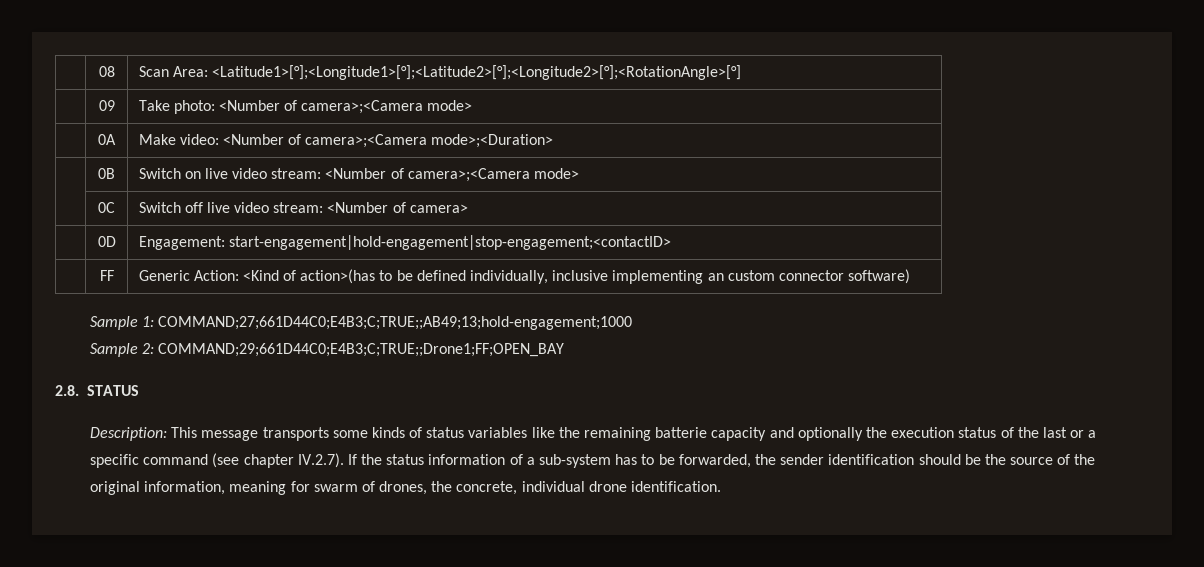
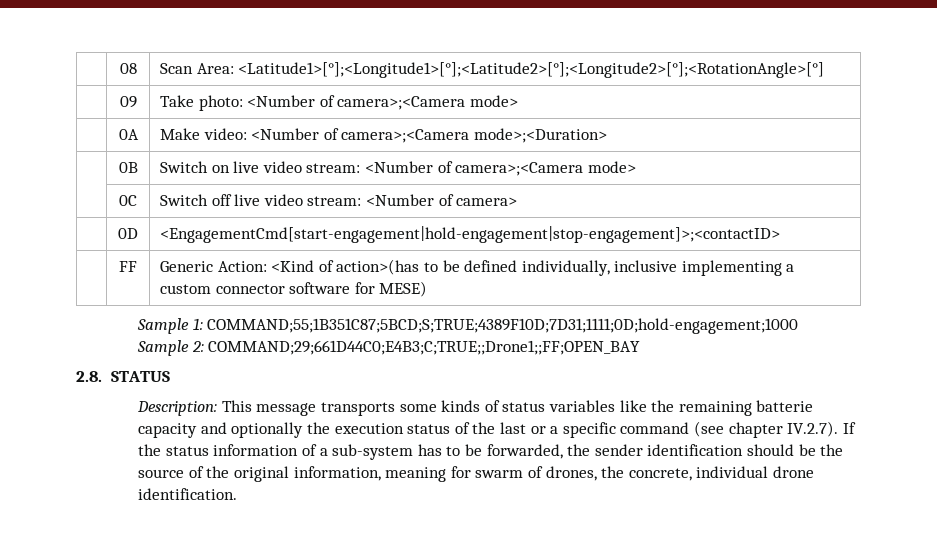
[138,235,671,250] Engagement: start-engagement|hold-engagement|stop-engagement;<contactID> -> [159,226,780,243] <EngagementCmd[start-engagement|hold-engagement|stop-engagement]>;<contactID>
[707,273,724,281] an -> [786,264,795,272] a
[848,269,911,284] software) -> [289,281,428,297] software for MESE)
[158,316,633,330] COMMAND;27;661D44C0;E4B3;C;TRUE;;AB49;13;hold-engagement;1000 -> [207,318,799,334] COMMAND;55;1B351C87;5BCD;S;TRUE;4389F10D;7D31;1111;0D;hold-engagement;1000
[158,343,565,357] COMMAND;29;661D44C0;E4B3;C;TRUE;;Drone1;FF;OPEN_BAY -> [208,340,641,355] COMMAND;29;661D44C0;E4B3;C;TRUE;;Drone1;;FF;OPEN_BAY

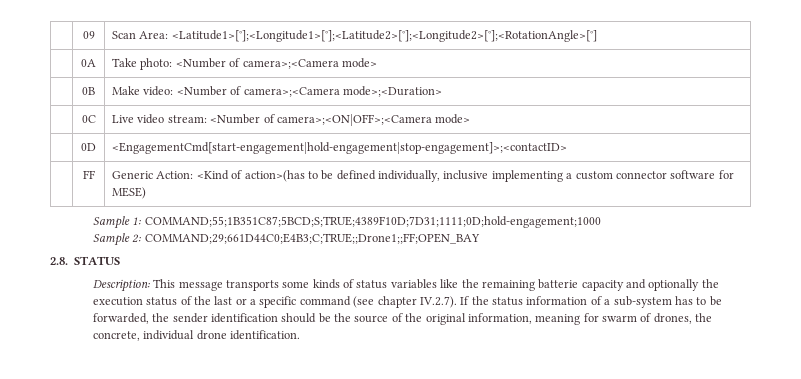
[119,63,137,74] | 08 -> [82,31,95,39] | 09
[119,96,137,108] 09 -> [81,59,96,67] 0A
[118,129,139,140] 0A -> [82,87,95,95] 0B
[118,162,138,173] [159,161,636,176] [119,195,137,206] [159,194,518,206] 0B | Switch on live video stream: <Number of camera>;<Camera mode> // | 0C | Switch off live video stream: <Number of camera> -> [81,115,96,123] [112,114,471,126] 0C | Live video stream: <Number of camera>;<ON|OFF>;<Camera mode>

